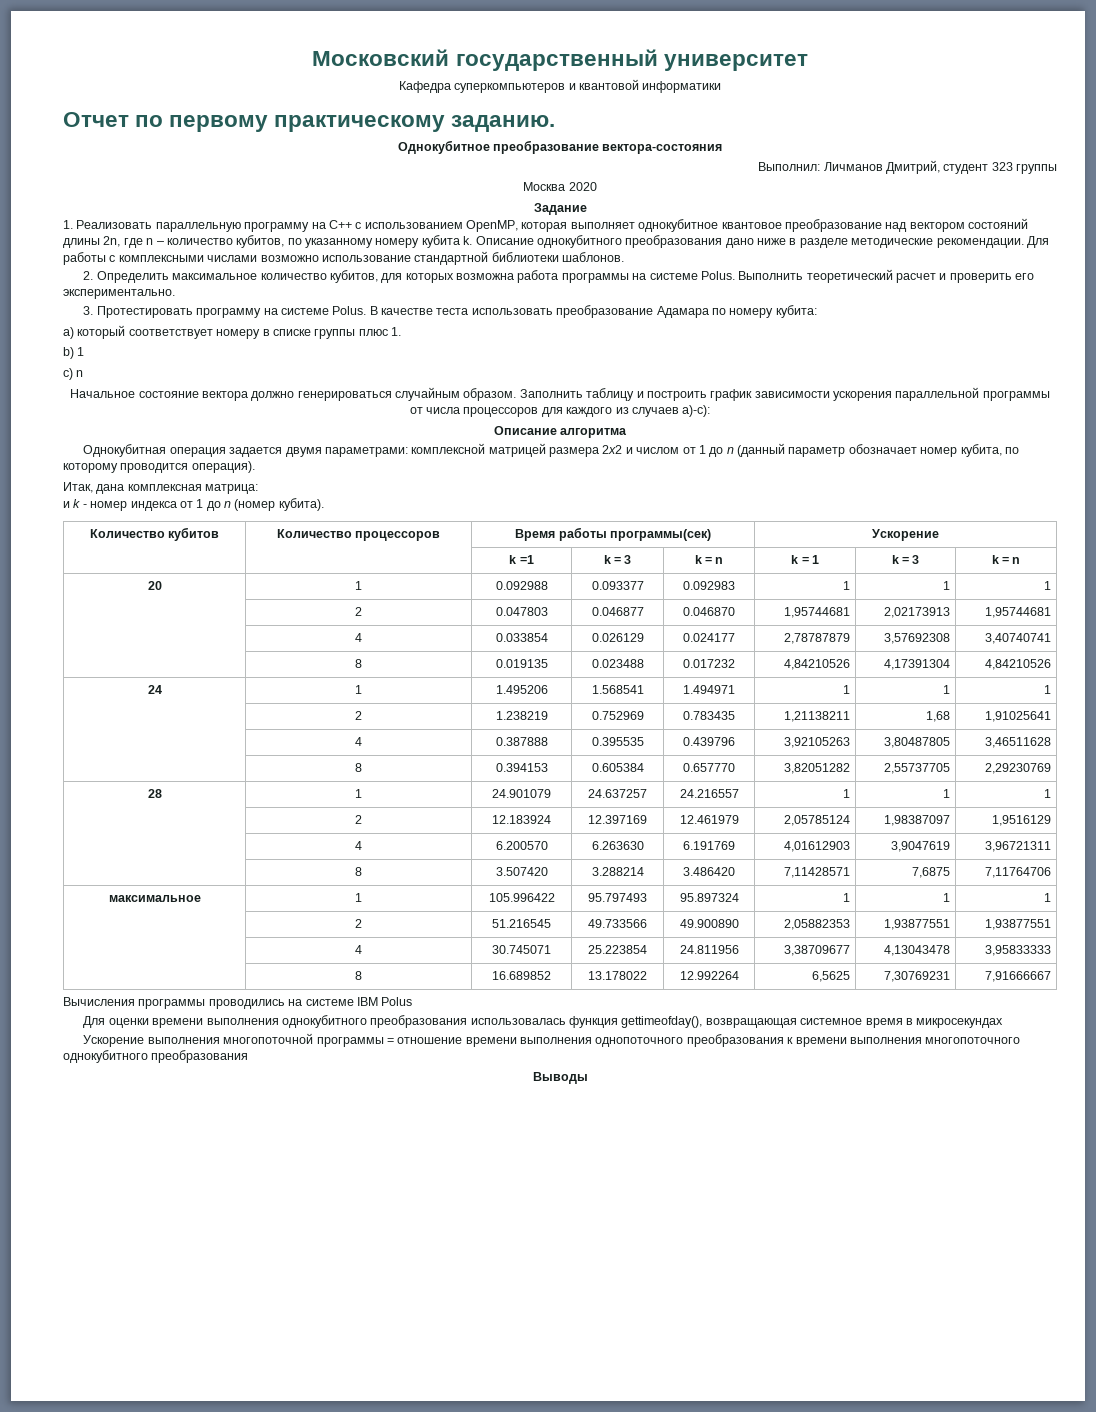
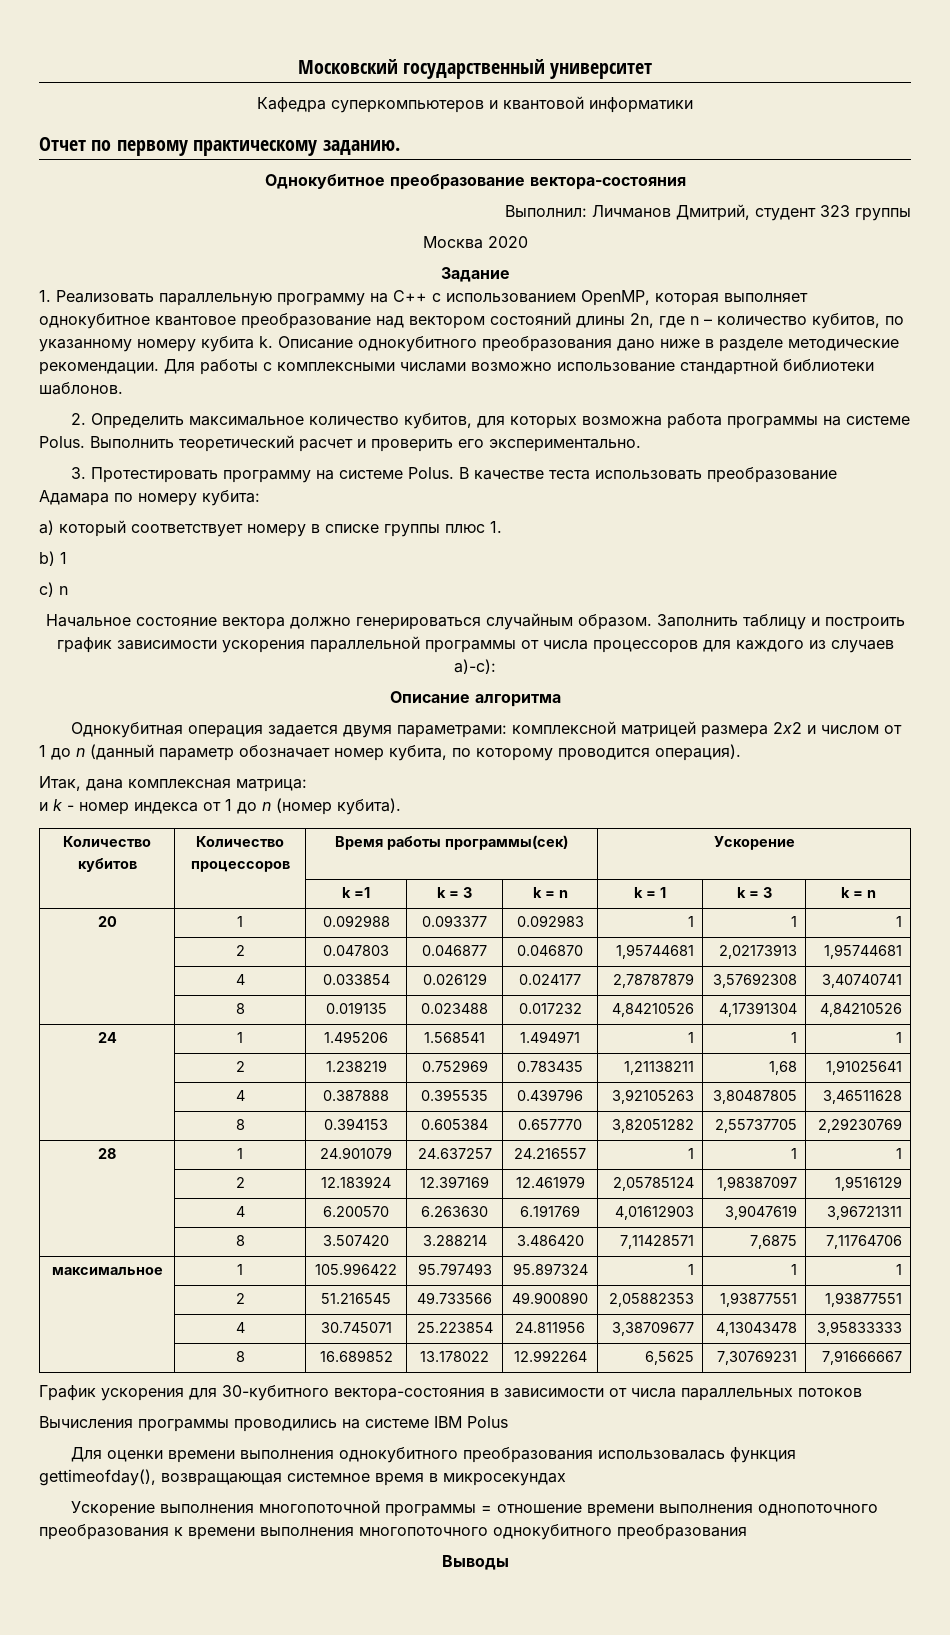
(1052, 976) none -> [39,1385,862,1401] // График ускорения для 30-кубитного вектора-состояния в зависимости от числа параллельных потоков

